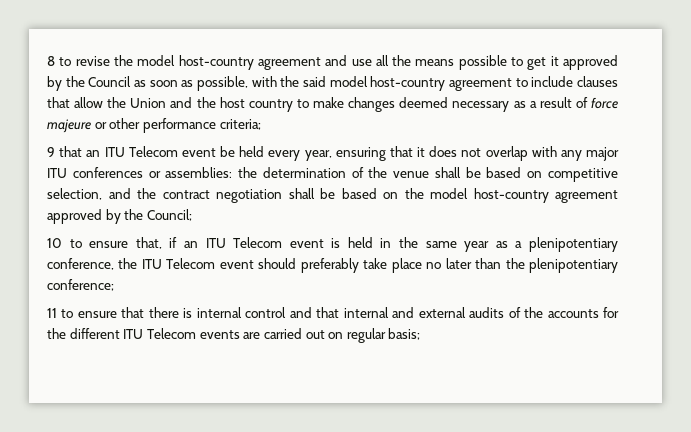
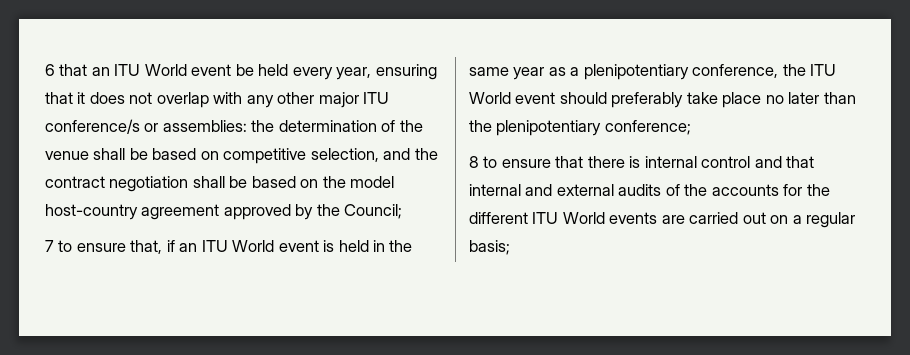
[47,55,618,70] [47,76,619,91] [47,97,618,112] [47,118,261,133] [47,147,55,157] 8 to revise the model host-country agreement and use all the means possible to get it approved by the Council as soon as possible, with the said model host-country agreement to include clauses that allow the Union and the host country to make changes deemed necessary as a result of force majeure or other performance criteria; // 9 -> [45,64,55,76] 6
[128,146,178,157] Telecom -> [144,64,187,76] World
(582, 155) none -> [277,92,315,104] other
[72,167,143,178] conferences -> [45,119,140,134] conference/s
[47,238,62,248] 10 -> [45,240,54,252] 7
[233,237,283,248] Telecom -> [232,240,275,252] World
[166,258,216,269] Telecom -> [469,92,511,104] World
[47,308,57,318] 11 -> [469,156,479,168] 8
[146,328,196,339] Telecom -> [562,212,605,224] World
(344, 335) none -> [792,215,802,224] a

